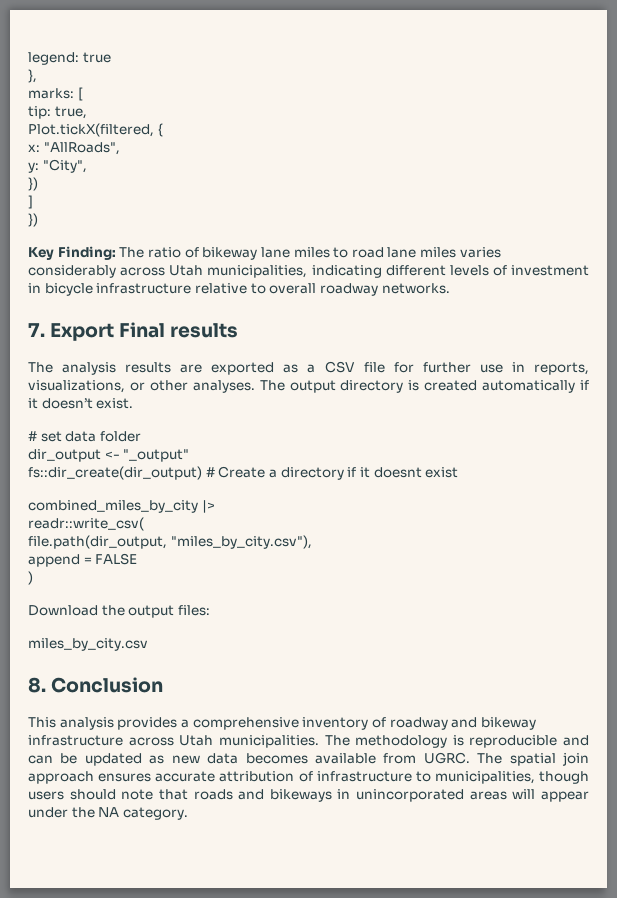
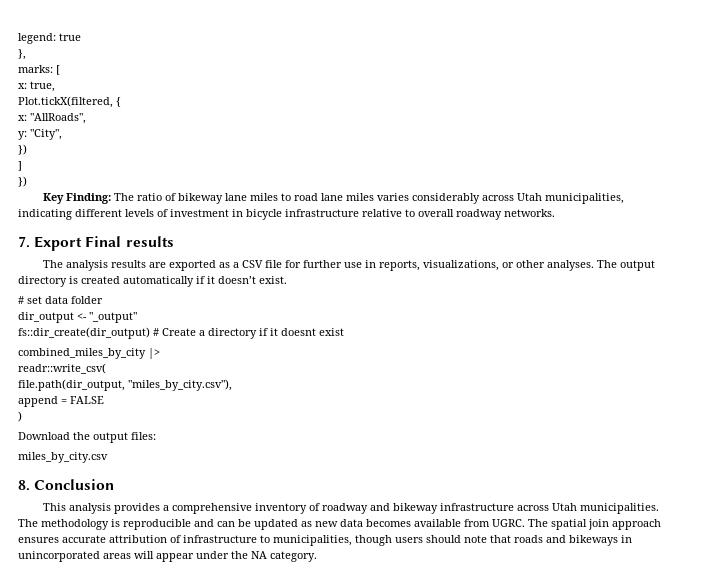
[28,106,51,119] tip: -> [18,83,27,89] x:

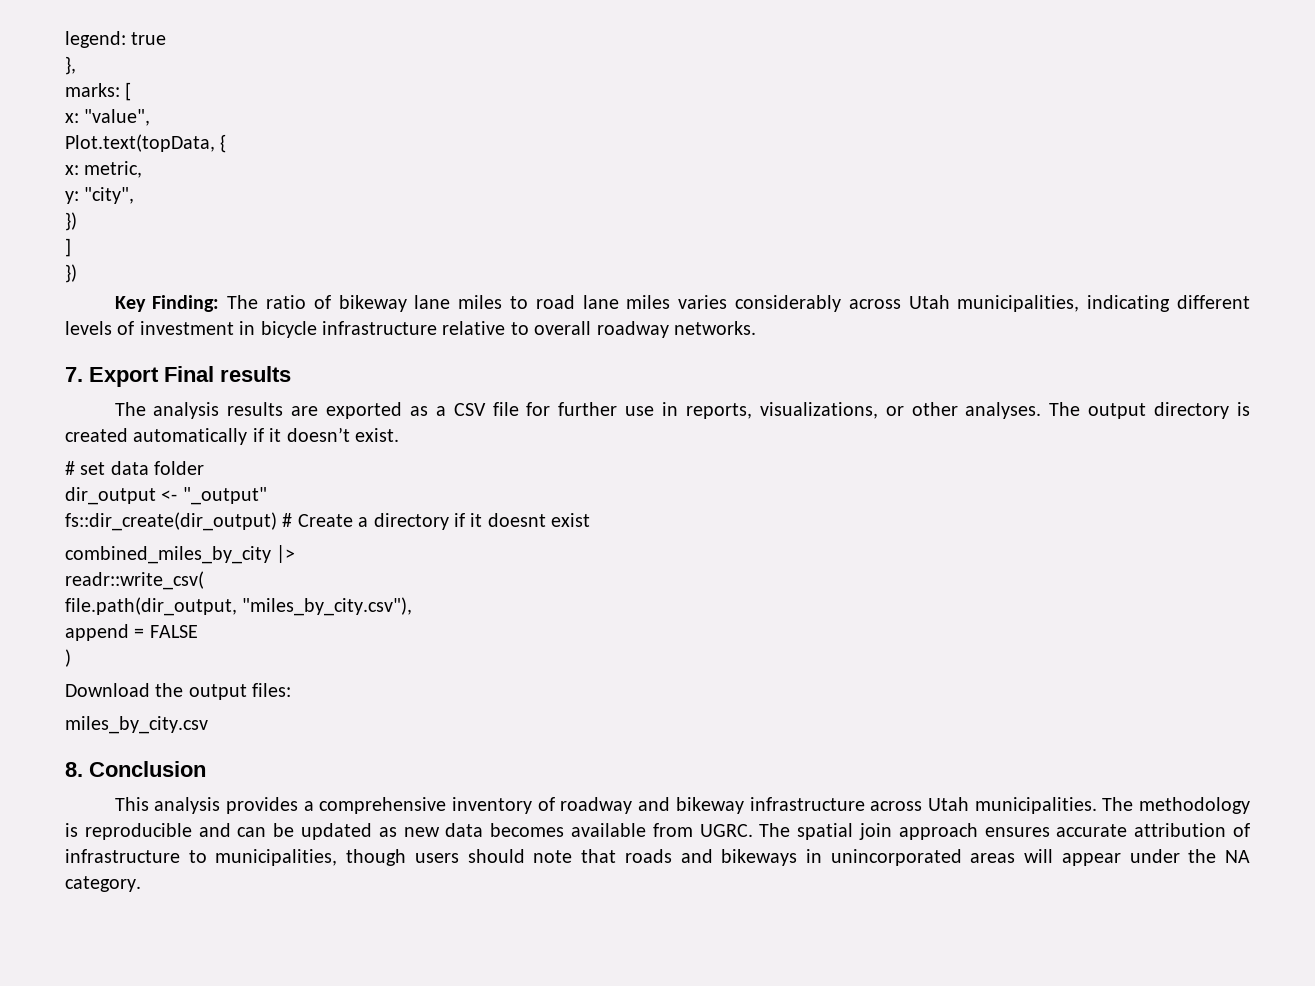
[30,81,55,92] [18,96,113,108] true, // Plot.tickX(filtered, -> [84,109,151,126] [65,134,215,152] "value", // Plot.text(topData,
[30,113,86,124] "AllRoads", -> [84,161,143,178] metric,
[30,129,62,140] "City", -> [84,187,135,204] "city",

